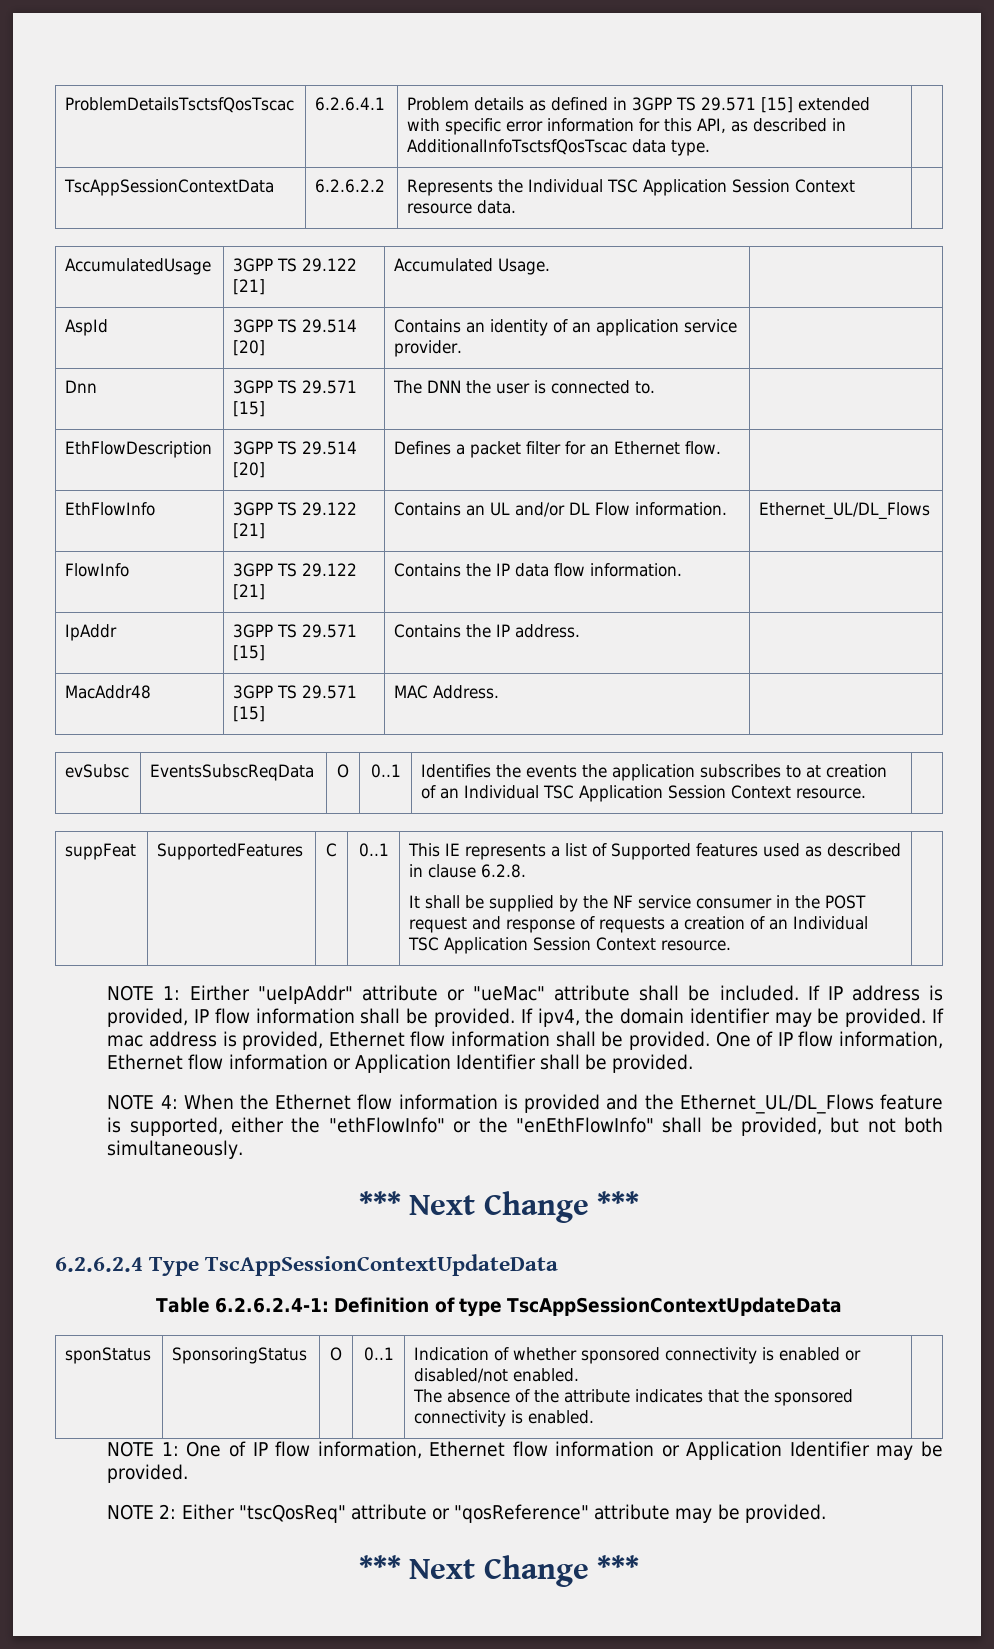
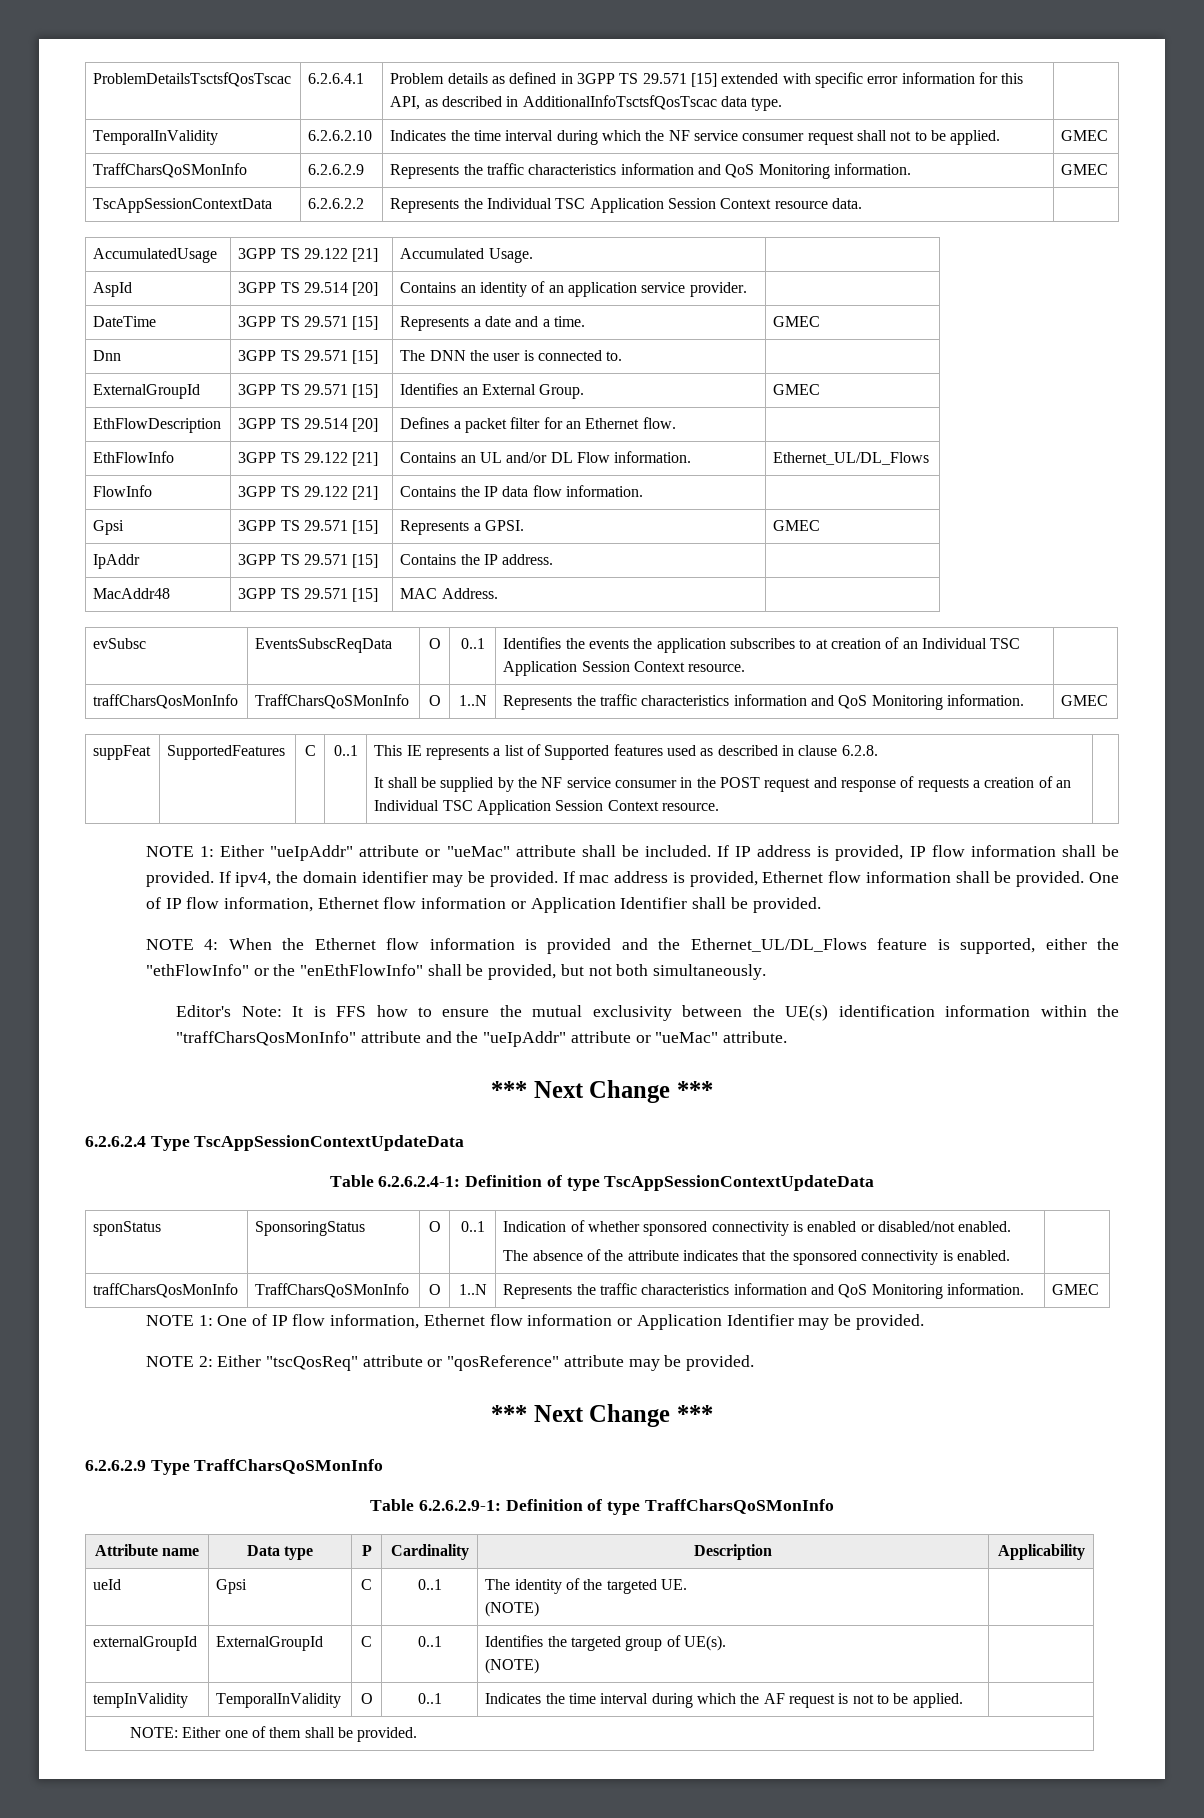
(711, 148) none -> [93,130,219,145] [308,130,373,141] [390,130,1001,145] [1061,130,1109,141] [93,163,248,178] [308,164,365,175] [390,163,912,179] [1061,164,1109,175] // TemporalInValidity | 6.2.6.2.10 | Indicates the time interval during which the NF service consumer request shall not to be applied. | GMEC // TraffCharsQoSMonInfo | 6.2.6.2.9 | Represents the traffic characteristics information and QoS Monitoring information. | GMEC
(463, 348) none -> [93,316,157,327] [238,316,379,330] [400,316,586,331] [773,316,821,327] // DateTime | 3GPP TS 29.571 [15] | Represents a date and a time. | GMEC
(656, 387) none -> [93,384,201,399] [238,384,379,398] [400,383,585,399] [773,384,821,395] // ExternalGroupId | 3GPP TS 29.571 [15] | Identifies an External Group. | GMEC
(683, 570) none -> [93,520,125,535] [238,520,379,534] [400,520,525,535] [773,520,821,531] // Gpsi | 3GPP TS 29.571 [15] | Represents a GPSI. | GMEC
(867, 793) none -> [93,694,239,709] [255,694,410,709] [428,695,441,706] [458,695,487,706] [503,694,1025,710] [1061,695,1109,706] // traffCharsQosMonInfo | TraffCharsQoSMonInfo | O | 1..N | Represents the traffic characteristics information and QoS Monitoring information. | GMEC
[189,985,250,1001] Eirther -> [220,845,265,857] Either
(244, 1149) none -> [176,1004,1120,1021] [176,1031,788,1047] // Editor's Note: It is FFS how to ensure the mutual exclusivity between the UE(s) identification information within the "traffCharsQosMonInfo" attribute and the "ueIpAddr" attribute or "ueMac" attribute.
(595, 1417) none -> [93,1283,239,1298] [255,1283,410,1298] [428,1284,441,1295] [458,1284,487,1295] [503,1283,1025,1299] [1052,1284,1100,1295] // traffCharsQosMonInfo | TraffCharsQoSMonInfo | O | 1..N | Represents the traffic characteristics information and QoS Monitoring information. | GMEC
(640, 1567) none -> [85,1459,384,1475] [370,1499,834,1515] [94,1544,200,1556] [246,1545,314,1560] [361,1545,372,1556] [390,1544,469,1560] [694,1544,772,1560] [997,1544,1085,1560] [93,1579,122,1590] [216,1579,248,1594] [361,1579,372,1590] [417,1579,442,1590] [485,1578,688,1594] [485,1601,540,1617] [93,1636,198,1651] [216,1636,324,1651] [361,1636,372,1647] [417,1636,442,1647] [485,1635,727,1651] [485,1658,540,1674] [93,1693,189,1708] [216,1693,342,1708] [360,1693,373,1704] [417,1693,442,1704] [485,1693,963,1708] [129,1726,418,1742] // 6.2.6.2.9 Type TraffCharsQoSMonInfo // Table 6.2.6.2.9-1: Definition of type TraffCharsQoSMonInfo // Attribute name | Data type | P | Cardinality | Description | Applicability // ueId | Gpsi | C | 0..1 | The identity of the targeted UE. // (NOTE) | // externalGroupId | ExternalGroupId | C | 0..1 | Identifies the targeted group of UE(s). // (NOTE) | // tempInValidity | TemporalInValidity | O | 0..1 | Indicates the time interval during which the AF request is not to be applied. | // NOTE: Either one of them shall be provided.

